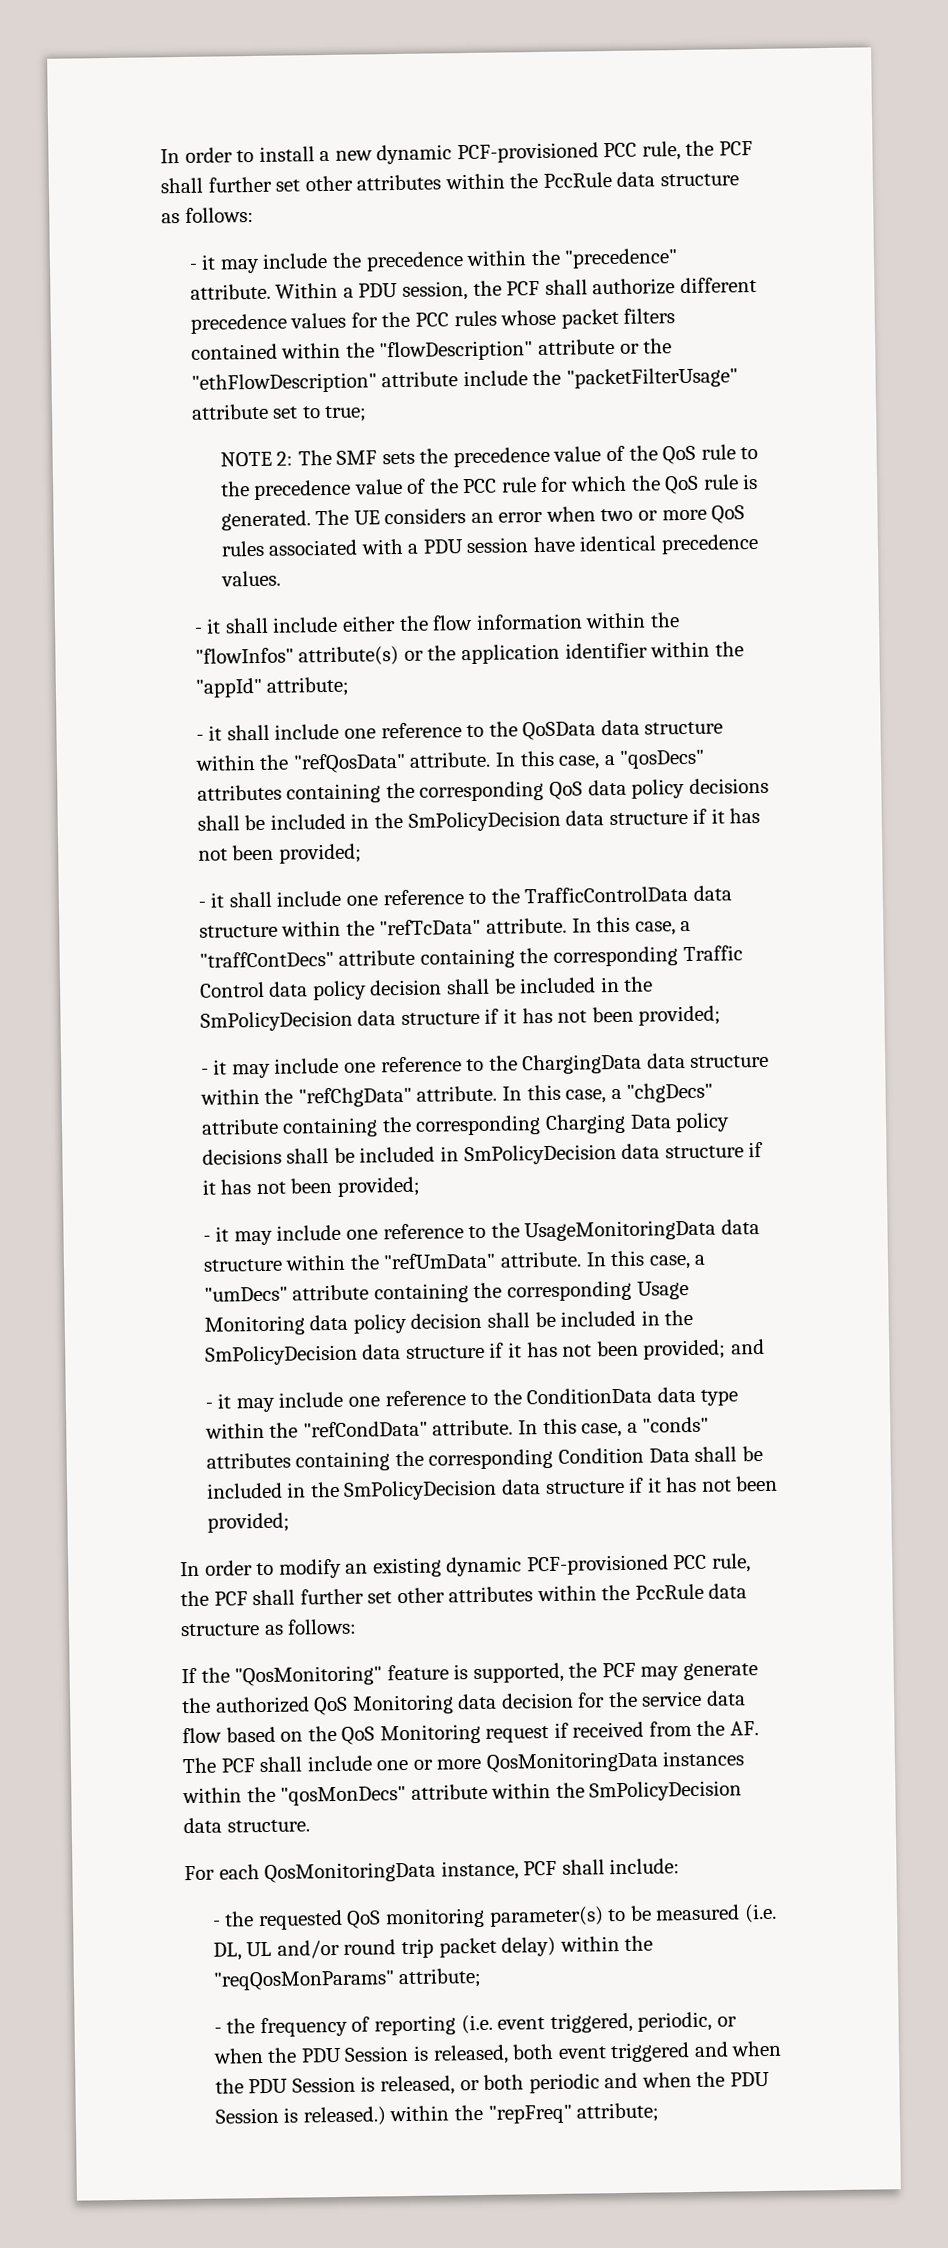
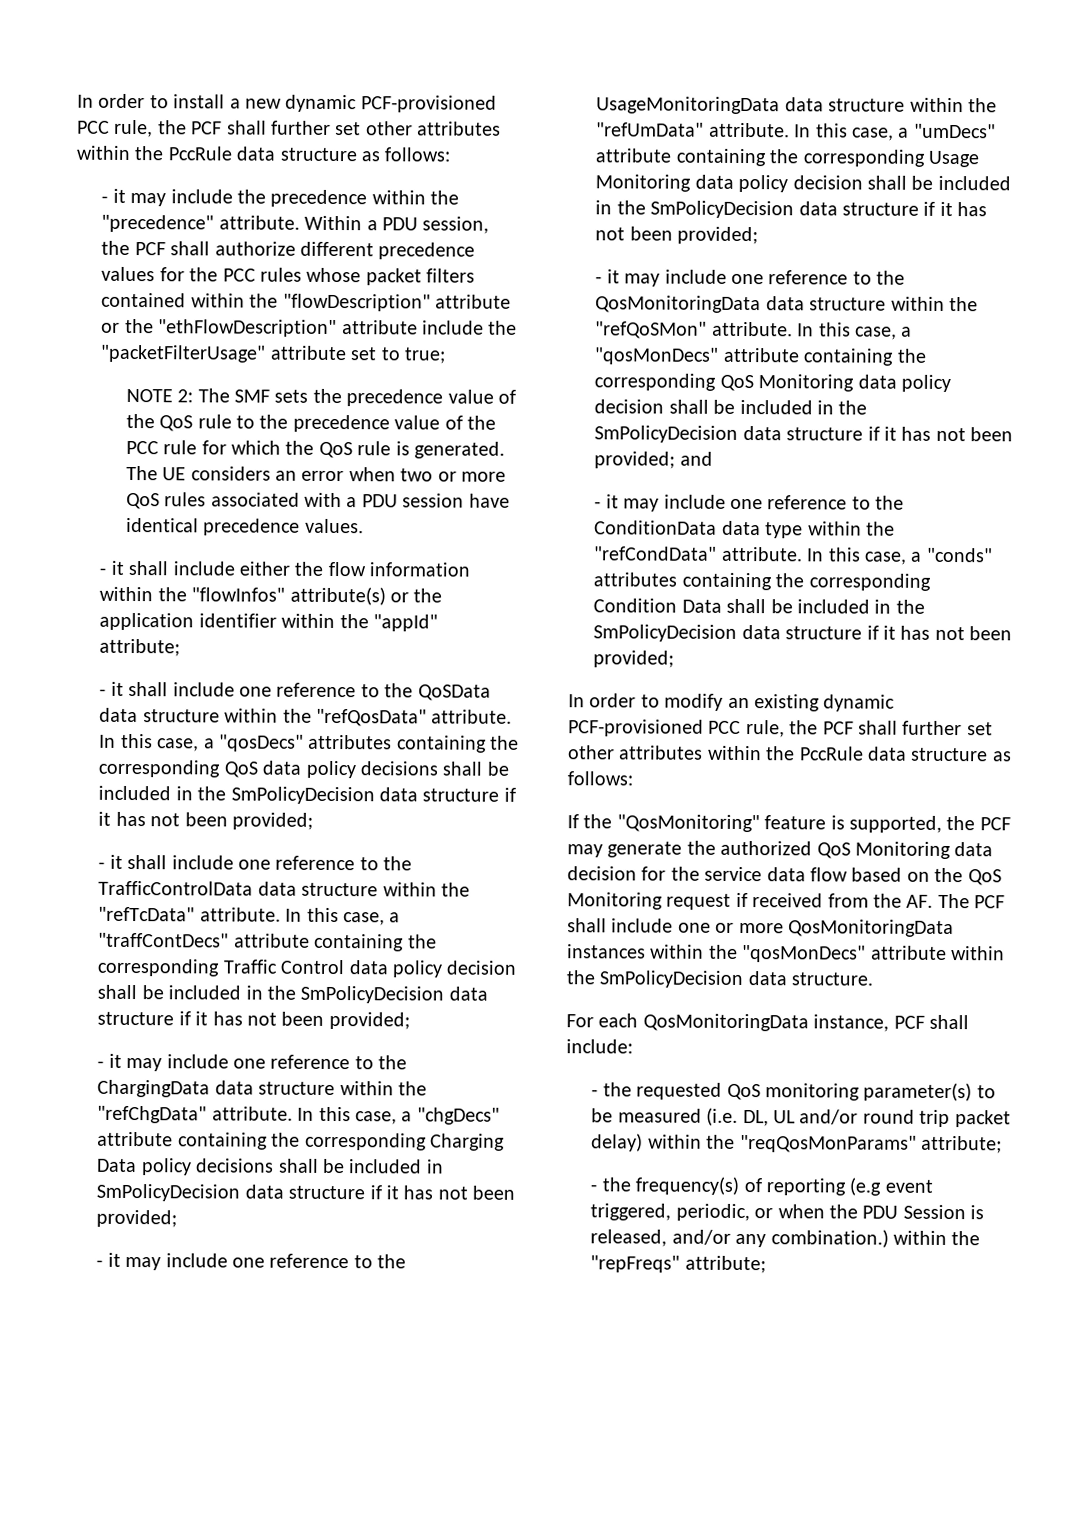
(727, 1349) none -> [595,269,906,287] [595,295,979,314] [595,321,913,340] [594,347,927,366] [594,373,952,393] [594,399,868,415] [594,425,1014,443] [594,451,676,469] // - it may include one reference to the QosMonitoringData data structure within the "refQoSMon" attribute. In this case, a "qosMonDecs" attribute containing the corresponding QoS Monitoring data policy decision shall be included in the SmPolicyDecision data structure if it has not been provided;
[259,2016,348,2038] frequency -> [635,1176,740,1195] frequency(s)
[460,2014,493,2035] (i.e. -> [849,1177,882,1196] (e.g
[512,2040,783,2063] [214,2071,770,2096] [214,2104,572,2127] both event triggered and when the PDU Session is released, or both periodic and when the PDU Session is released.) within the "repFreq" -> [671,1229,981,1248] [590,1255,681,1273] and/or any combination.) within the "repFreqs"

